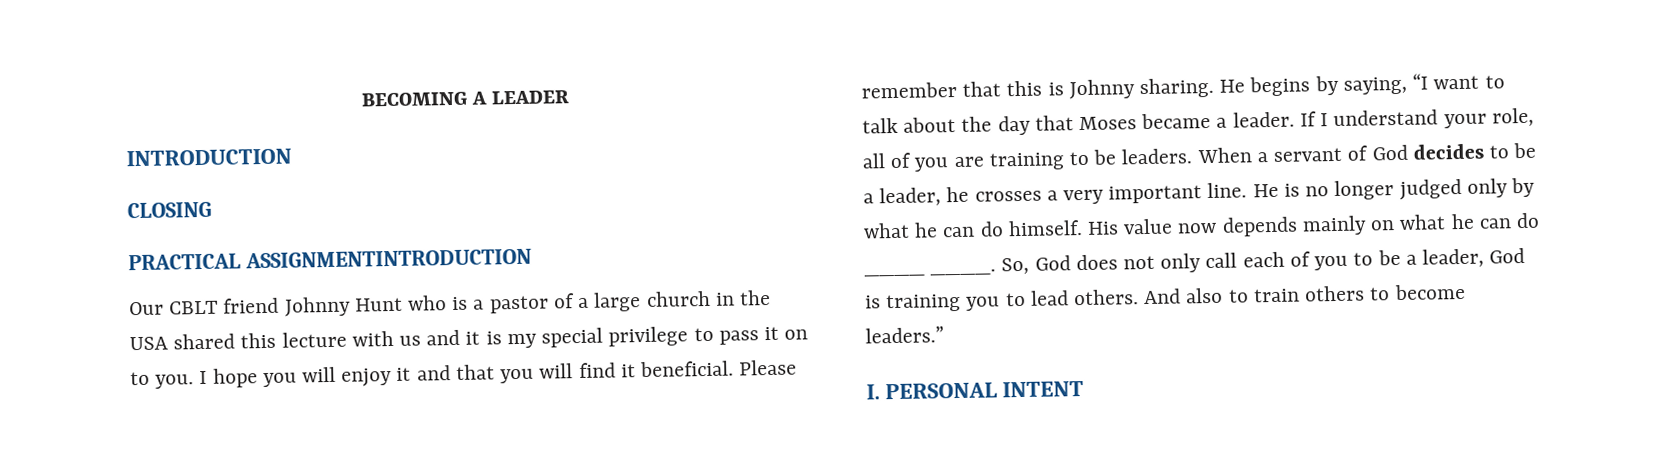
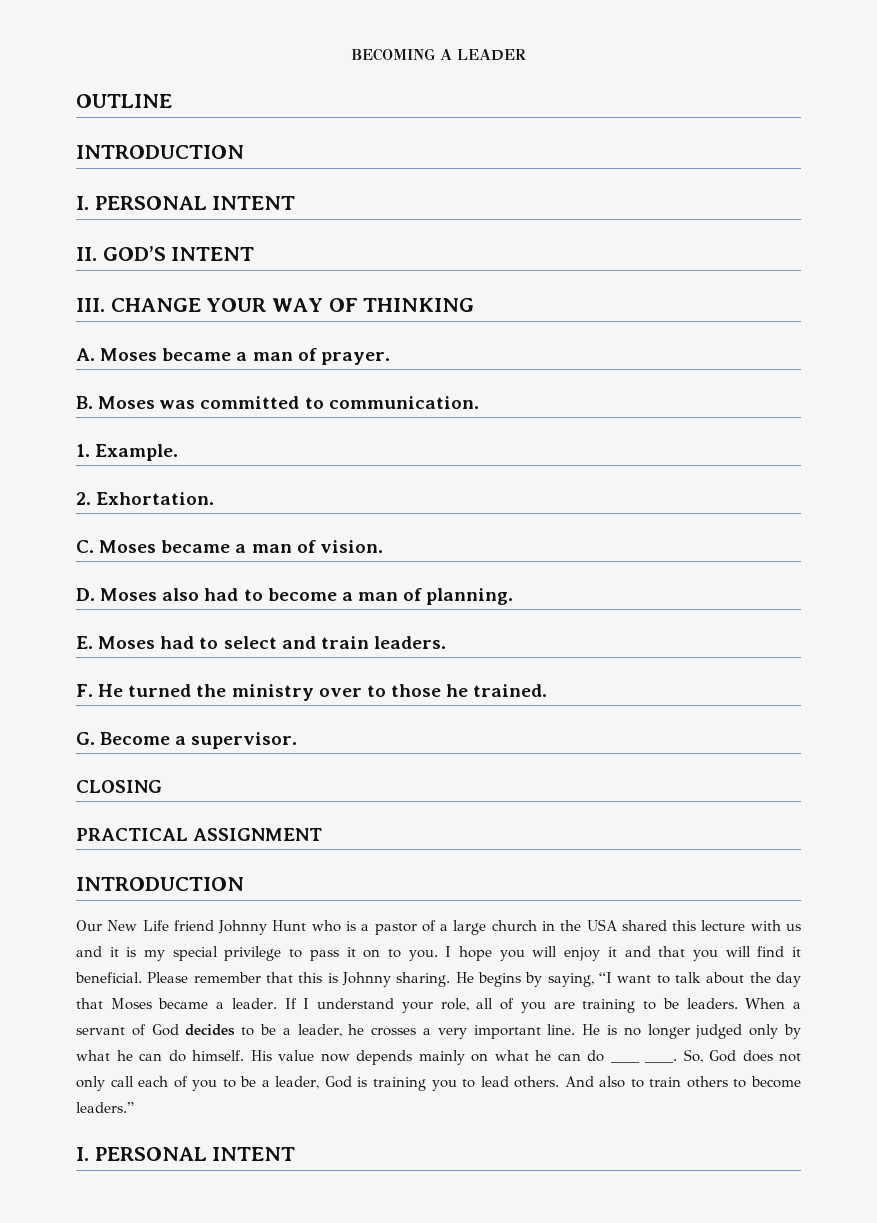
[126,148,292,167] // INTRODUCTION -> [76,94,172,108] [76,145,244,159] [76,196,296,210] [76,246,255,261] [76,298,475,312] [76,348,390,365] [76,396,479,409] [76,444,179,461] [76,492,215,505] [76,540,383,553] [76,588,514,605] [76,636,446,649] [76,684,548,701] [76,732,298,749] // OUTLINE // INTRODUCTION // I. PERSONAL INTENT // II. GOD’S INTENT // III. CHANGE YOUR WAY OF THINKING // A. Moses became a man of prayer. // B. Moses was committed to communication. // 1. Example. // 2. Exhortation. // C. Moses became a man of vision. // D. Moses also had to become a man of planning. // E. Moses had to select and train leaders. // F. He turned the ministry over to those he trained. // G. Become a supervisor.
[244,248,532,269] ASSIGNMENTINTRODUCTION -> [193,828,323,841] [76,877,244,891] ASSIGNMENT // INTRODUCTION
[169,300,219,315] CBLT -> [107,920,169,931] New Life

